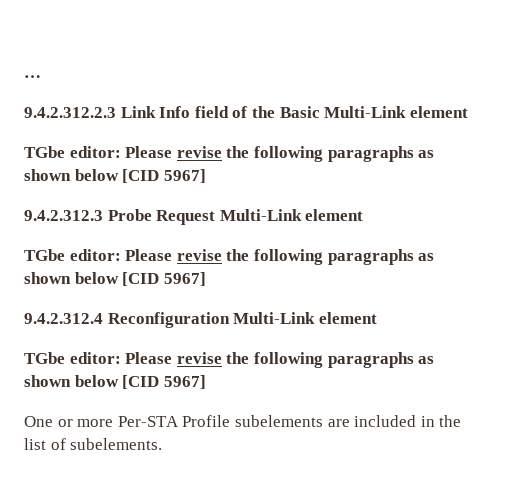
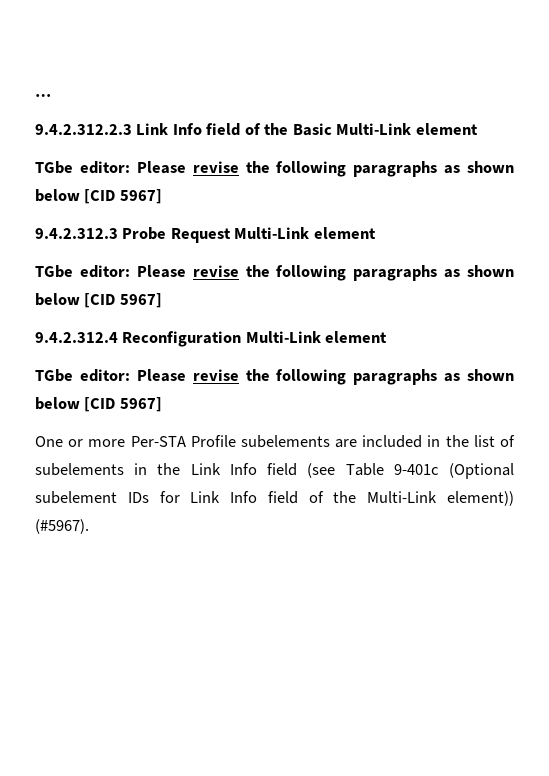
[70,438,163,450] subelements. -> [35,463,514,479] [35,491,514,506] [35,519,89,534] subelements in the Link Info field (see Table 9-401c (Optional subelement IDs for Link Info field of the Multi-Link element)) (#5967).

